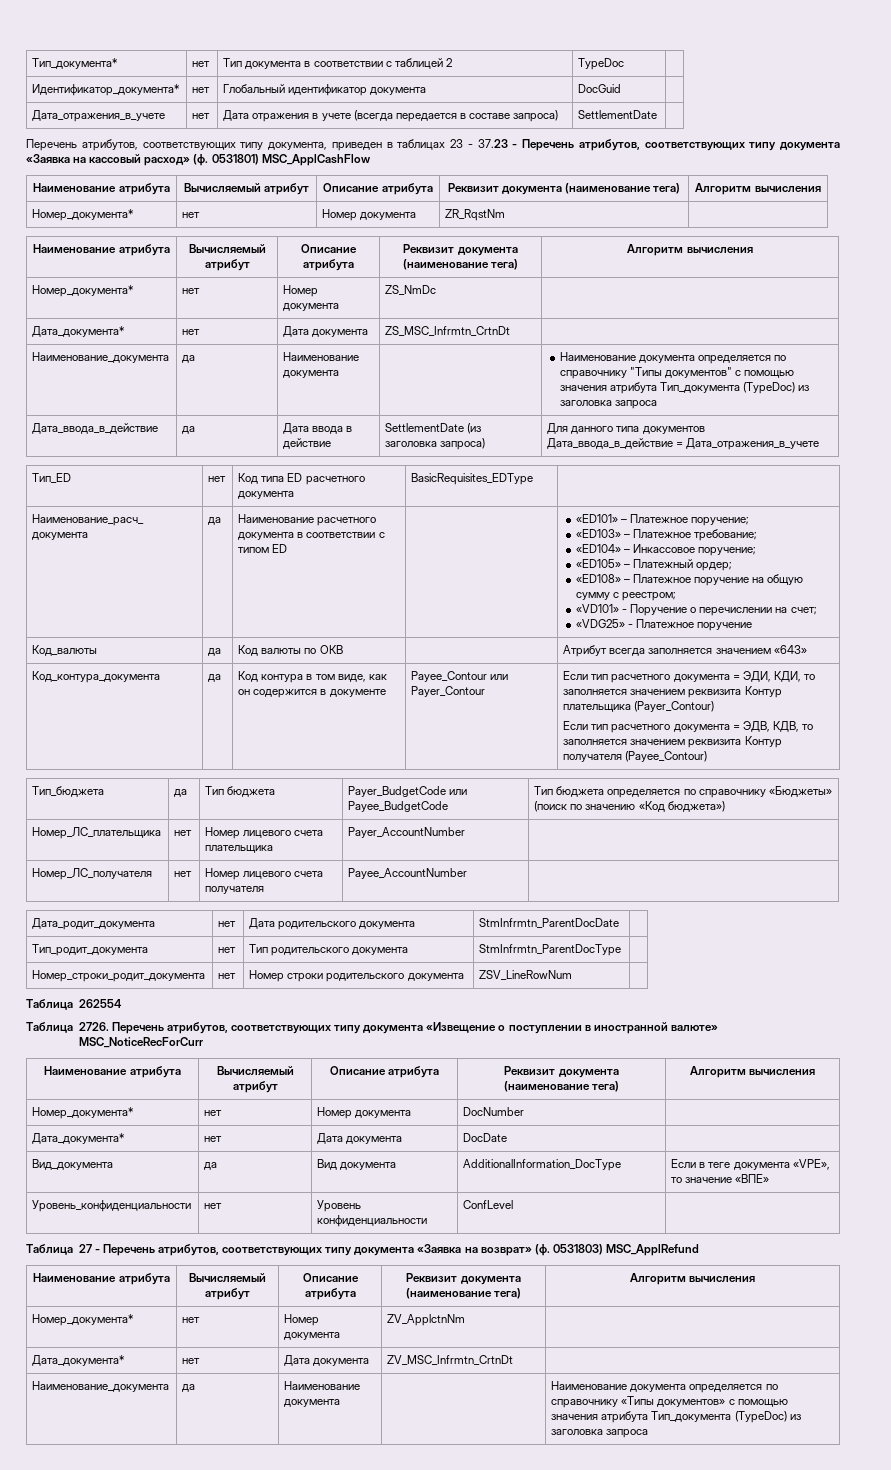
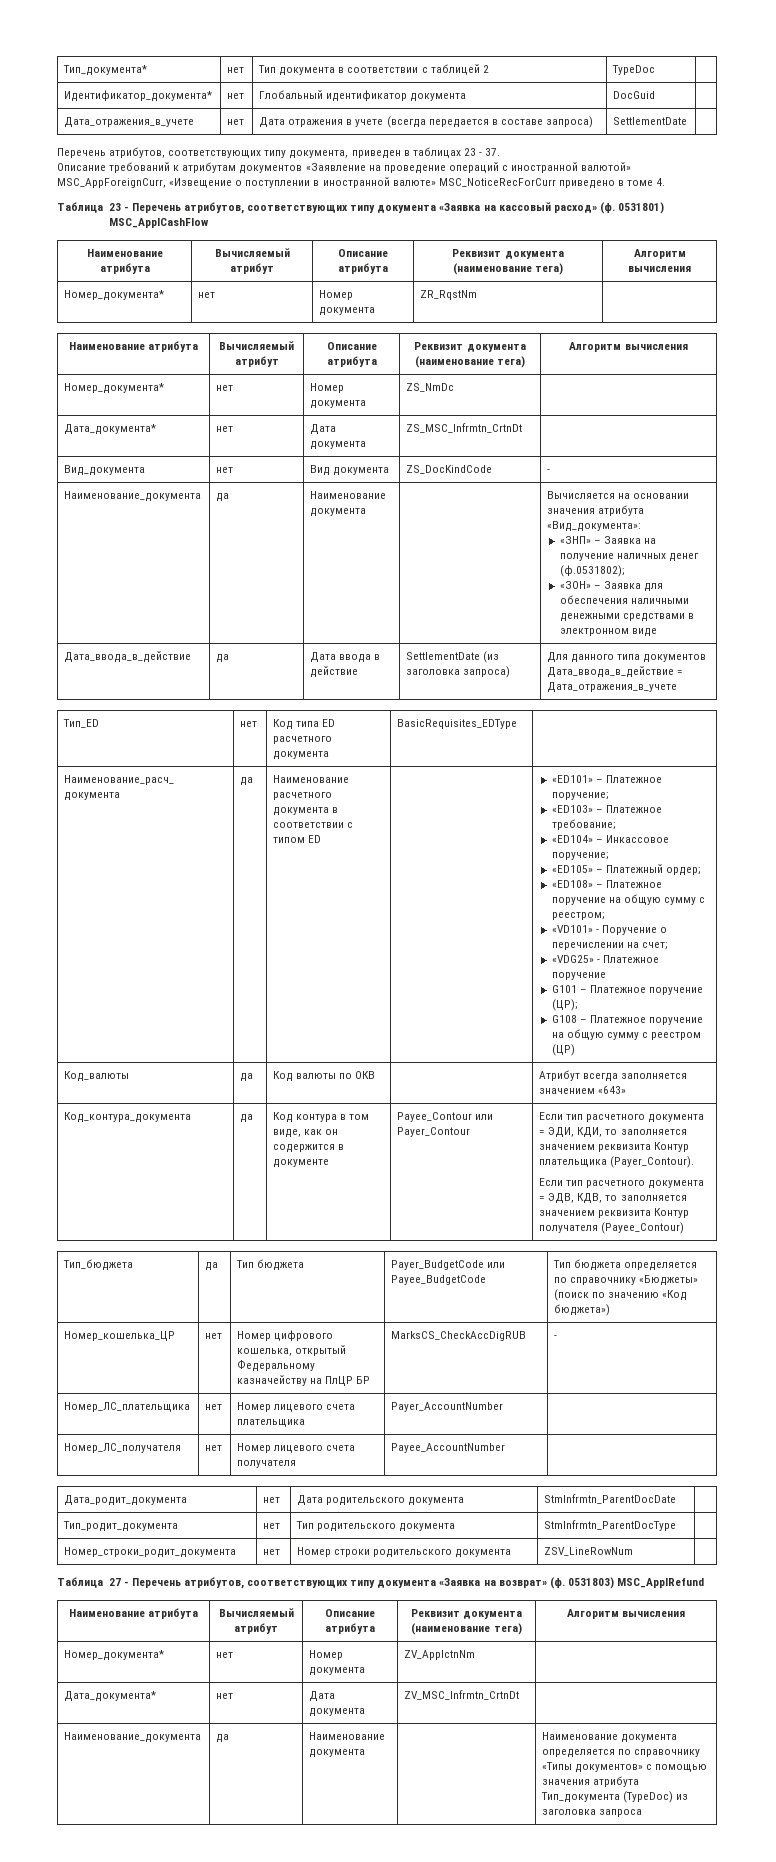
[477,139,508,148] 37.23 -> [485,148,501,156] [57,162,632,174] [57,177,666,189] [57,202,121,213] 37. // Описание требований к атрибутам документов «Заявление на проведение операций с иностранной валютой» MSC_AppForeignCurr, «Извещение о поступлении в иностранной валюте» MSC_NoticeRecForCurr приведено в томе 4. // Таблица 23
[32,352,170,363] [182,355,196,363] [283,352,360,361] [283,370,340,378] [559,352,787,364] [559,367,795,379] [559,382,810,394] [559,400,658,409] Наименование_документа | да | Наименование документа | | Наименование документа определяется по справочнику "Типы документов" с помощью значения атрибута Тип_документа (TypeDoc) из заголовка запроса -> [64,465,146,476] [216,467,234,473] [310,465,390,476] [406,465,493,474] [547,469,551,473] [64,491,202,502] [216,493,230,502] [310,491,387,499] [310,508,367,517] [547,491,690,499] [547,505,645,516] [547,521,642,532] [559,536,657,544] [559,553,700,562] [559,565,625,577] [559,581,664,592] [559,595,689,604] [559,613,695,622] [559,628,657,637] Вид_документа | нет | Вид документа | ZS_DocKindCode | - // Наименование_документа | да | Наименование документа | | Вычисляется на основании значения атрибута «Вид_документа»: // «ЗНП» – Заявка на получение наличных денег (ф.0531802); // «ЗОН» – Заявка для обеспечения наличными денежными средствами в электронном виде
(753, 626) none -> [551,985,704,995] [551,999,578,1011] [551,1015,704,1025] [551,1029,702,1040] [551,1044,575,1056] // G101 – Платежное поручение (ЦР); // G108 – Платежное поручение на общую сумму с реестром (ЦР)
[634,701,715,712] (Payer_Contour) -> [610,1156,695,1168] (Payer_Contour).
(725, 806) none -> [64,1331,176,1341] [205,1333,223,1339] [237,1330,334,1341] [237,1345,347,1356] [237,1360,316,1372] [237,1375,371,1386] [391,1331,527,1341] [554,1335,558,1339] // Номер_кошелька_ЦР | нет | Номер цифрового кошелька, открытый Федеральному казначейству на ПлЦР БР | MarksCS_CheckAccDigRUB | -
[26,999,122,1010] [26,1022,718,1034] [78,1037,203,1048] [44,1066,181,1078] [216,1066,294,1075] [232,1081,278,1093] [329,1066,440,1078] [504,1066,619,1078] [503,1081,620,1092] [689,1066,816,1078] [32,1107,134,1119] [204,1110,223,1116] [317,1107,412,1119] [463,1107,525,1116] [32,1133,125,1144] [204,1136,223,1142] [317,1133,403,1144] [463,1133,508,1142] [32,1159,114,1170] [204,1162,218,1170] [317,1159,397,1170] [463,1159,622,1171] [671,1159,830,1170] [671,1174,770,1183] [32,1200,192,1212] [204,1203,223,1209] [317,1200,362,1212] [317,1215,428,1227] [463,1200,514,1209] // Таблица 262554 // Таблица 2726. Перечень атрибутов, соответствующих типу документа «Извещение о поступлении в иностранной валюте» MSC_NoticeRecForCurr // Наименование атрибута | Вычисляемый атрибут | Описание атрибута | Реквизит документа (наименование тега) | Алгоритм вычисления // Номер_документа* | нет | Номер документа | DocNumber | // Дата_документа* | нет | Дата документа | DocDate | // Вид_документа | да | Вид документа | AdditionalInformation_DocType | Если в теге документа «VPE», то значение «ВПЕ» // Уровень_конфиденциальности | нет | Уровень конфиденциальности | ConfLevel | -> (634, 1551) none

